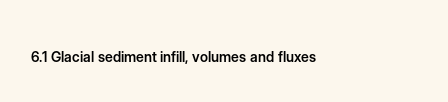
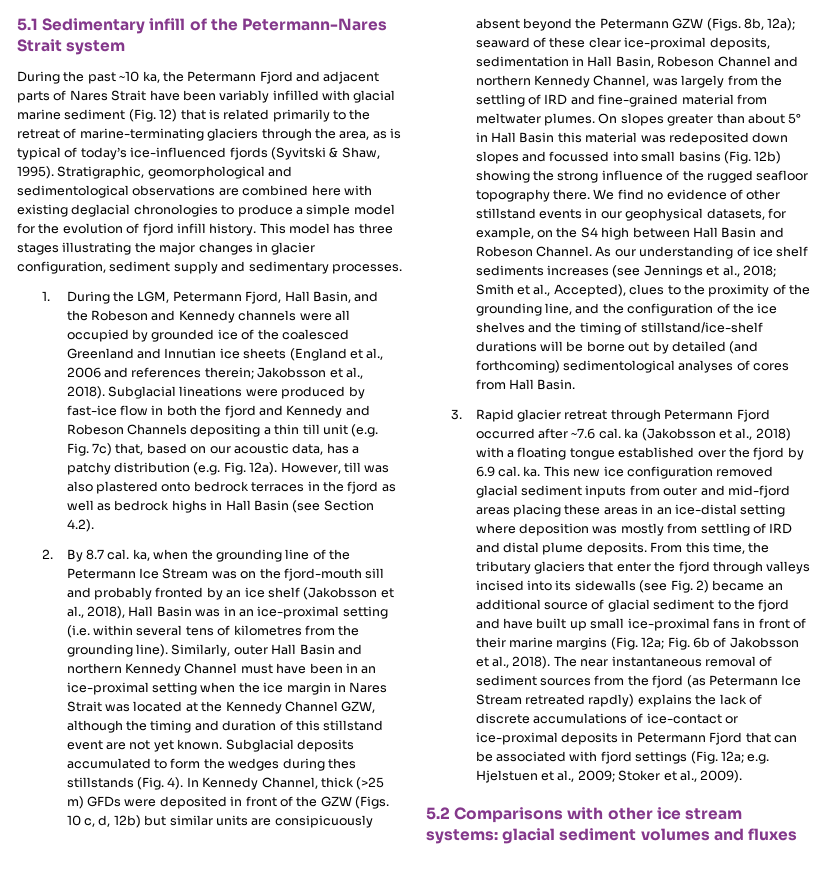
[31,51,189,64] 6.1 Glacial sediment infill, -> [17,18,387,34] [17,39,126,55] [17,71,380,84] [17,90,396,103] [17,109,371,122] [17,128,401,141] [17,147,380,160] [17,166,293,179] [17,185,372,198] [17,204,395,217] [17,223,393,236] [17,242,316,255] [17,261,402,274] [41,291,379,304] [66,310,350,323] [66,329,349,342] [66,348,384,361] [66,367,363,379] [66,386,365,399] [66,405,370,418] [66,424,379,437] [66,443,360,456] [66,462,390,475] [66,481,396,494] [66,500,374,513] [66,519,94,532] [41,549,351,562] [66,568,385,581] [66,587,394,600] [66,606,388,619] [66,625,360,638] [66,644,362,657] [66,663,377,676] [66,682,388,695] [66,701,376,714] [66,720,384,733] [66,739,354,752] [66,758,356,771] [66,777,385,790] [66,796,390,809] [66,815,373,828] [475,18,796,31] [475,37,770,50] [475,56,798,68] [475,75,782,88] [475,94,767,107] [475,113,802,126] [475,132,789,145] [475,151,782,164] [475,170,809,183] [475,189,781,202] [475,208,786,221] [475,227,784,240] [475,246,809,259] [475,265,776,278] [475,284,811,297] [475,303,778,316] [475,322,763,335] [475,341,759,354] [475,360,790,373] [475,379,576,390] [450,409,770,422] [475,428,791,441] [475,447,804,460] [475,466,774,479] [475,485,790,498] [475,504,786,517] [475,523,793,536] [475,542,770,555] [475,561,811,574] [475,580,783,593] [475,599,790,612] [475,618,807,631] [475,637,799,650] [475,656,773,669] [475,675,802,688] [475,694,762,707] [475,713,739,724] [475,732,797,745] [475,751,770,764] [475,770,743,783] [426,807,742,823] [426,828,637,844] 5.1 Sedimentary infill of the Petermann-Nares Strait system // During the past ~10 ka, the Petermann Fjord and adjacent parts of Nares Strait have been variably infilled with glacial marine sediment (Fig. 12) that is related primarily to the retreat of marine-terminating glaciers through the area, as is typical of today’s ice-influenced fjords (Syvitski & Shaw, 1995). Stratigraphic, geomorphological and sedimentological observations are combined here with existing deglacial chronologies to produce a simple model for the evolution of fjord infill history. This model has three stages illustrating the major changes in glacier configuration, sediment supply and sedimentary processes. // 1. During the LGM, Petermann Fjord, Hall Basin, and the Robeson and Kennedy channels were all occupied by grounded ice of the coalesced Greenland and Innutian ice sheets (England et al., 2006 and references therein; Jakobsson et al., 2018). Subglacial lineations were produced by fast-ice flow in both the fjord and Kennedy and Robeson Channels depositing a thin till unit (e.g. Fig. 7c) that, based on our acoustic data, has a patchy distribution (e.g. Fig. 12a). However, till was also plastered onto bedrock terraces in the fjord as well as bedrock highs in Hall Basin (see Section 4.2). // 2. By 8.7 cal. ka, when the grounding line of the Petermann Ice Stream was on the fjord-mouth sill and probably fronted by an ice shelf (Jakobsson et al., 2018), Hall Basin was in an ice-proximal setting (i.e. within several tens of kilometres from the grounding line). Similarly, outer Hall Basin and northern Kennedy Channel must have been in an ice-proximal setting when the ice margin in Nares Strait was located at the Kennedy Channel GZW, although the timing and duration of this stillstand event are not yet known. Subglacial deposits accumulated to form the wedges during thes stillstands (Fig. 4). In Kennedy Channel, thick (>25 m) GFDs were deposited in front of the GZW (Figs. 10 c, d, 12b) but similar units are consipicuously absent beyond the Petermann GZW (Figs. 8b, 12a); seaward of these clear ice-proximal deposits, sedimentation in Hall Basin, Robeson Channel and northern Kennedy Channel, was largely from the settling of IRD and fine-grained material from meltwater plumes. On slopes greater than about 5° in Hall Basin this material was redeposited down slopes and focussed into small basins (Fig. 12b) showing the strong influence of the rugged seafloor topography there. We find no evidence of other stillstand events in our geophysical datasets, for example, on the S4 high between Hall Basin and Robeson Channel. As our understanding of ice shelf sediments increases (see Jennings et al., 2018; Smith et al., Accepted), clues to the proximity of the grounding line, and the configuration of the ice shelves and the timing of stillstand/ice-shelf durations will be borne out by detailed (and forthcoming) sedimentological analyses of cores from Hall Basin. // 3. Rapid glacier retreat through Petermann Fjord occurred after ~7.6 cal. ka (Jakobsson et al., 2018) with a floating tongue established over the fjord by 6.9 cal. ka. This new ice configuration removed glacial sediment inputs from outer and mid-fjord areas placing these areas in an ice-distal setting where deposition was mostly from settling of IRD and distal plume deposits. From this time, the tributary glaciers that enter the fjord through valleys incised into its sidewalls (see Fig. 2) became an additional source of glacial sediment to the fjord and have built up small ice-proximal fans in front of their marine margins (Fig. 12a; Fig. 6b of Jakobsson et al., 2018). The near instantaneous removal of sediment sources from the fjord (as Petermann Ice Stream retreated rapdly) explains the lack of discrete accumulations of ice-contact or ice-proximal deposits in Petermann Fjord that can be associated with fjord settings (Fig. 12a; e.g. Hjelstuen et al., 2009; Stoker et al., 2009). // 5.2 Comparisons with other ice stream systems: glacial sediment

